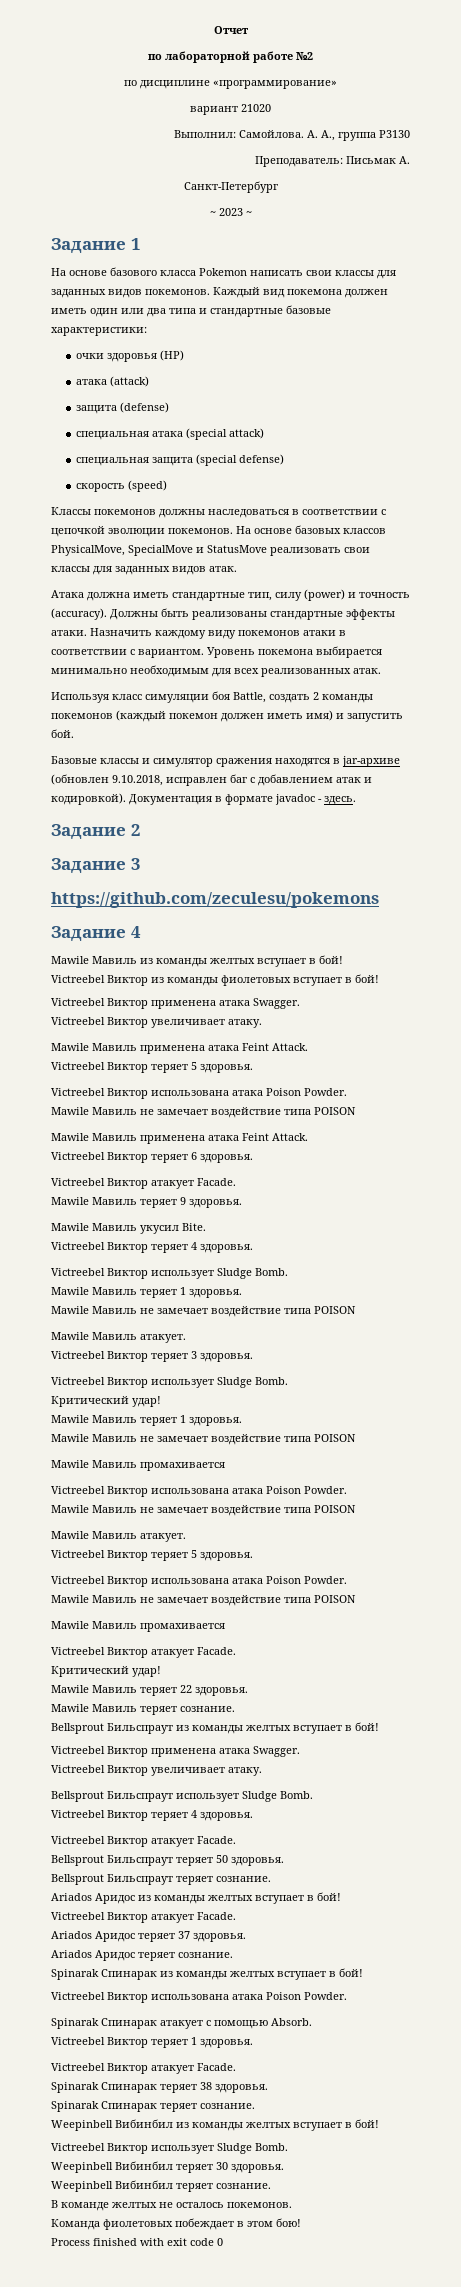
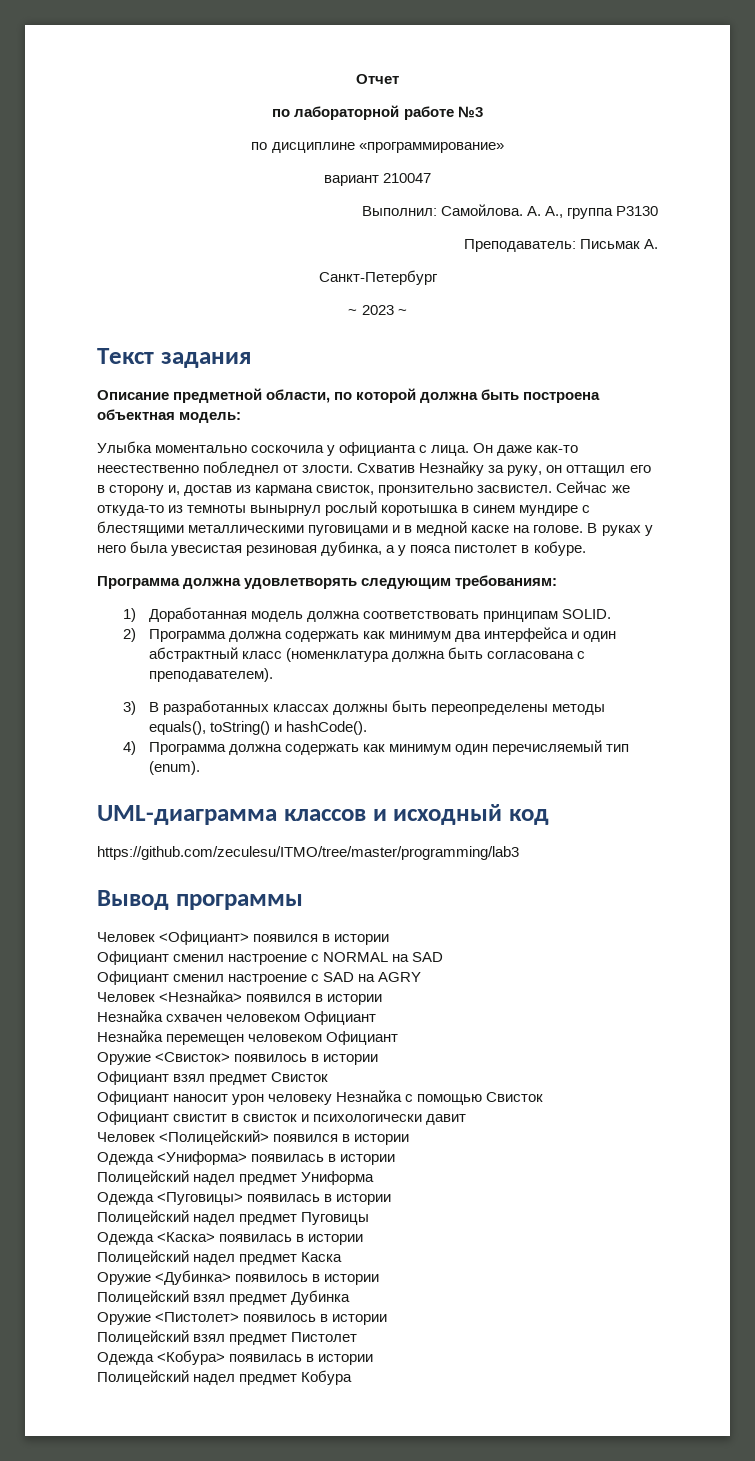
[296,52,313,60] №2 -> [457,106,483,118] №3
[241,104,271,112] 21020 -> [383,173,432,183] 210047
[51,238,141,253] [51,267,396,279] [51,287,388,298] [51,305,331,317] [51,327,147,336] [75,350,184,362] [75,376,149,387] [75,402,169,414] [75,428,264,440] [75,454,284,466] [75,480,167,492] [51,507,386,518] [51,525,386,537] [51,545,370,556] [51,566,237,575] [51,589,410,601] [51,608,395,620] [51,628,346,639] [51,646,382,658] [51,665,381,677] [51,691,373,703] [51,710,403,722] [51,729,74,738] [51,756,400,767] [51,774,372,786] [51,793,356,805] [51,824,141,839] [51,858,141,873] [51,892,379,908] [51,926,141,941] [51,955,343,967] [51,974,379,986] [51,998,300,1009] [51,1017,262,1028] [51,1043,308,1054] [51,1062,253,1073] [51,1088,347,1099] [51,1107,356,1118] [51,1133,308,1144] [51,1152,253,1163] [51,1178,236,1189] [51,1197,242,1208] [51,1223,206,1234] [51,1242,253,1253] [51,1268,288,1279] [51,1287,242,1298] [51,1306,356,1317] [51,1332,186,1343] [51,1351,253,1362] [51,1377,288,1388] [51,1396,161,1407] [51,1415,242,1426] [51,1434,356,1445] [51,1460,225,1471] [51,1486,347,1497] [51,1505,356,1516] [51,1531,186,1542] [51,1550,253,1561] [51,1576,347,1587] [51,1595,356,1606] [51,1621,225,1632] [51,1647,236,1658] [51,1666,161,1677] [51,1685,248,1696] [51,1704,235,1715] [51,1722,379,1734] [51,1746,300,1757] [51,1765,262,1776] [51,1791,313,1802] [51,1810,253,1821] [51,1836,236,1847] [51,1855,284,1866] [51,1874,271,1885] [51,1892,341,1904] [51,1912,236,1923] [51,1931,246,1942] [51,1950,233,1961] [51,1968,363,1980] [51,1992,347,2003] [51,2018,312,2029] [51,2037,253,2048] [51,2063,236,2074] [51,2082,268,2093] [51,2101,255,2112] [51,2119,379,2131] [51,2143,288,2154] [51,2161,284,2173] [51,2180,271,2192] [51,2200,292,2211] [51,2218,301,2230] [51,2238,223,2246] Задание 1 // На основе базового класса Pokemon написать свои классы для заданных видов покемонов. Каждый вид покемона должен иметь один или два типа и стандартные базовые характеристики: // очки здоровья (HP) // атака (attack) // защита (defense) // специальная атака (special attack) // специальная защита (special defense) // скорость (speed) // Классы покемонов должны наследоваться в соответствии с цепочкой эволюции покемонов. На основе базовых классов PhysicalMove, SpecialMove и StatusMove реализовать свои классы для заданных видов атак. // Атака должна иметь стандартные тип, силу (power) и точность (accuracy). Должны быть реализованы стандартные эффекты атаки. Назначить каждому виду покемонов атаки в соответствии с вариантом. Уровень покемона выбирается минимально необходимым для всех реализованных атак. // Используя класс симуляции боя Battle, создать 2 команды покемонов (каждый покемон должен иметь имя) и запустить бой. // Базовые классы и симулятор сражения находятся в jar-архиве (обновлен 9.10.2018, исправлен баг с добавлением атак и кодировкой). Документация в формате javadoc - здесь. // Задание 2 // Задание 3 // https://github.com/zeculesu/pokemons // Задание 4 // Mawile Мавиль из команды желтых вступает в бой! // Victreebel Виктор из команды фиолетовых вступает в бой! // Victreebel Виктор применена атака Swagger. // Victreebel Виктор увеличивает атаку. // Mawile Мавиль применена атака Feint Attack. // Victreebel Виктор теряет 5 здоровья. // Victreebel Виктор использована атака Poison Powder. // Mawile Мавиль не замечает воздействие типа POISON // Mawile Мавиль применена атака Feint Attack. // Victreebel Виктор теряет 6 здоровья. // Victreebel Виктор атакует Facade. // Mawile Мавиль теряет 9 здоровья. // Mawile Мавиль укусил Bite. // Victreebel Виктор теряет 4 здоровья. // Victreebel Виктор использует Sludge Bomb. // Mawile Мавиль теряет 1 здоровья. // Mawile Мавиль не замечает воздействие типа POISON // Mawile Мавиль атакует. // Victreebel Виктор теряет 3 здоровья. // Victreebel Виктор использует Sludge Bomb. // Критический удар! // Mawile Мавиль теряет 1 здоровья. // Mawile Мавиль не замечает воздействие типа POISON // Mawile Мавиль промахивается // Victreebel Виктор использована атака Poison Powder. // Mawile Мавиль не замечает воздействие типа POISON // Mawile Мавиль атакует. // Victreebel Виктор теряет 5 здоровья. // Victreebel Виктор использована атака Poison Powder. // Mawile Мавиль не замечает воздействие типа POISON // Mawile Мавиль промахивается // Victreebel Виктор атакует Facade. // Критический удар! // Mawile Мавиль теряет 22 здоровья. // Mawile Мавиль теряет сознание. // Bellsprout Бильспраут из команды желтых вступает в бой! // Victreebel Виктор применена атака Swagger. // Victreebel Виктор увеличивает атаку. // Bellsprout Бильспраут использует Sludge Bomb. // Victreebel Виктор теряет 4 здоровья. // Victreebel Виктор атакует Facade. // Bellsprout Бильспраут теряет 50 здоровья. // Bellsprout Бильспраут теряет сознание. // Ariados Аридос из команды желтых вступает в бой! // Victreebel Виктор атакует Facade. // Ariados Аридос теряет 37 здоровья. // Ariados Аридос теряет сознание. // Spinarak Спинарак из команды желтых вступает в бой! // Victreebel Виктор использована атака Poison Powder. // Spinarak Спинарак атакует с помощью Absorb. // Victreebel Виктор теряет 1 здоровья. // Victreebel Виктор атакует Facade. // Spinarak Спинарак теряет 38 здоровья. // Spinarak Спинарак теряет сознание. // Weepinbell Вибинбил из команды желтых вступает в бой! // Victreebel Виктор использует Sludge Bomb. // Weepinbell Вибинбил теряет 30 здоровья. // Weepinbell Вибинбил теряет сознание. // В команде желтых не осталось покемонов. // Команда фиолетовых побеждает в этом бою! // Process finished with exit code 0 -> [97,348,251,368] [97,388,601,403] [97,409,242,423] [97,441,579,456] [97,461,651,476] [97,481,630,496] [97,501,591,516] [97,521,653,536] [97,541,586,556] [97,575,558,589] [123,607,612,622] [123,627,617,642] [149,647,586,662] [149,668,274,682] [123,700,606,715] [149,721,368,735] [123,740,630,755] [149,761,201,775] [97,804,549,825] [97,846,519,860] [97,890,303,910] [97,931,390,945] [97,951,444,965] [97,971,422,985] [97,990,383,1005] [97,1010,377,1025] [97,1030,399,1045] [97,1052,379,1065] [97,1071,329,1085] [97,1090,544,1105] [97,1111,467,1125] [97,1130,410,1145] [97,1151,396,1165] [97,1170,375,1185] [97,1192,392,1205] [97,1210,370,1225] [97,1232,364,1245] [97,1250,343,1265] [97,1270,380,1285] [97,1290,351,1305] [97,1312,388,1325] [97,1330,358,1345] [97,1350,374,1365] [97,1370,353,1385] Текст задания // Описание предметной области, по которой должна быть построена объектная модель: // Улыбка моментально соскочила у официанта с лица. Он даже как-то неестественно побледнел от злости. Схватив Незнайку за руку, он оттащил его в сторону и, достав из кармана свисток, пронзительно засвистел. Сейчас же откуда-то из темноты вынырнул рослый коротышка в синем мундире с блестящими металлическими пуговицами и в медной каске на голове. В руках у него была увесистая резиновая дубинка, а у пояса пистолет в кобуре. // Программа должна удовлетворять следующим требованиям: // 1) Доработанная модель должна соответствовать принципам SOLID. // 2) Программа должна содержать как минимум два интерфейса и один абстрактный класс (номенклатура должна быть согласована с преподавателем). // 3) В разработанных классах должны быть переопределены методы equals(), toString() и hashCode(). // 4) Программа должна содержать как минимум один перечисляемый тип (enum). // UML-диаграмма классов и исходный код // https://github.com/zeculesu/ITMO/tree/master/programming/lab3 // Вывод программы // Человек <Официант> появился в истории // Официант сменил настроение с NORMAL на SAD // Официант сменил настроение с SAD на AGRY // Человек <Незнайка> появился в истории // Незнайка схвачен человеком Официант // Незнайка перемещен человеком Официант // Оружие <Свисток> появилось в истории // Официант взял предмет Свисток // Официант наносит урон человеку Незнайка с помощью Свисток // Официант свистит в свисток и психологически давит // Человек <Полицейский> появился в истории // Одежда <Униформа> появилась в истории // Полицейский надел предмет Униформа // Одежда <Пуговицы> появилась в истории // Полицейский надел предмет Пуговицы // Одежда <Каска> появилась в истории // Полицейский надел предмет Каска // Оружие <Дубинка> появилось в истории // Полицейский взял предмет Дубинка // Оружие <Пистолет> появилось в истории // Полицейский взял предмет Пистолет // Одежда <Кобура> появилась в истории // Полицейский надел предмет Кобура

